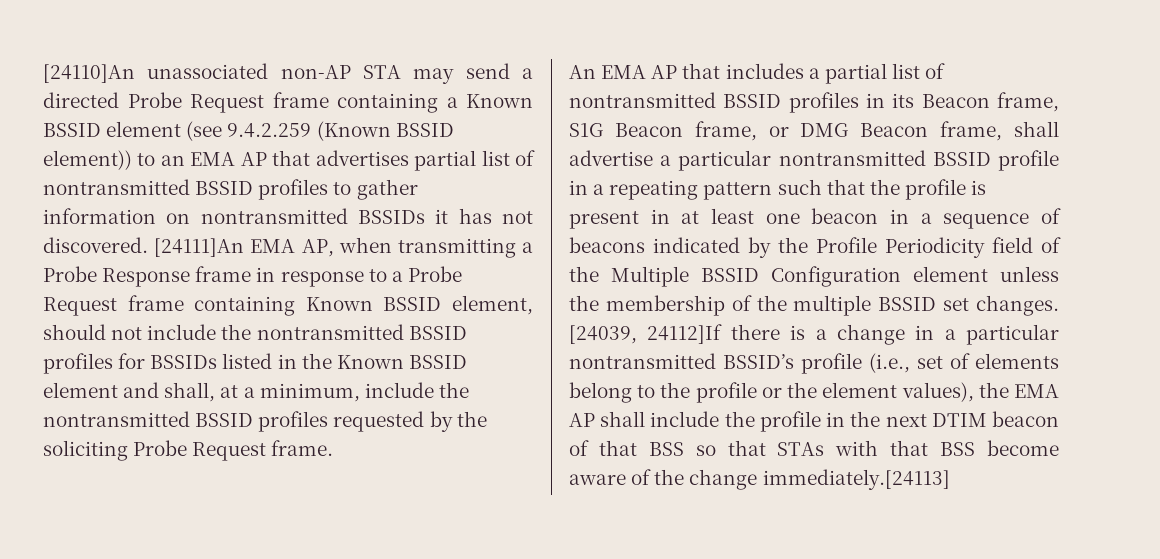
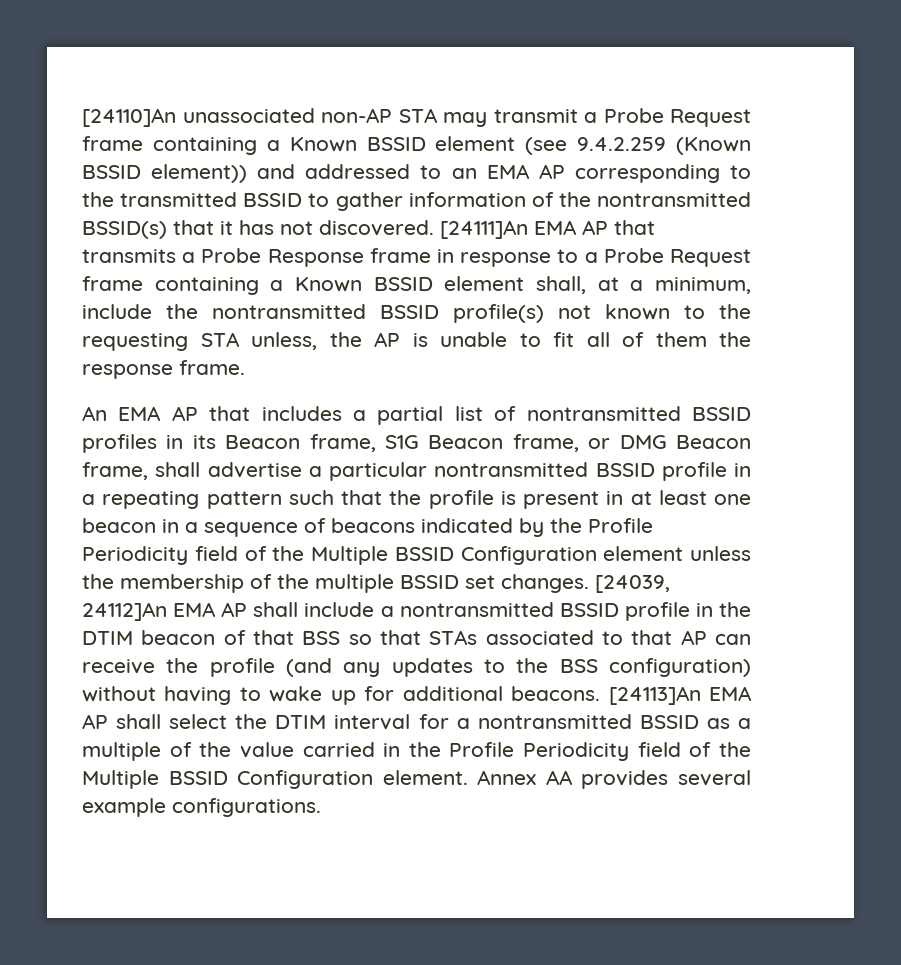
[465,63,533,79] [43,92,119,108] send a directed -> [493,109,597,123] transmit a
(132, 160) none -> [257,164,411,179] and addressed
[272,150,536,171] [43,179,418,200] [43,208,425,224] that advertises partial list of nontransmitted BSSID profiles to gather information on nontransmitted BSSIDs -> [574,164,751,183] [82,192,751,211] [82,220,214,239] corresponding to the transmitted BSSID to gather information of the nontransmitted BSSID(s) that
[301,237,516,258] AP, when transmitting -> [582,220,655,235] [82,249,176,263] AP that transmits
[305,295,533,315] [43,324,467,340] [43,353,467,374] [43,382,160,398] Known BSSID element, should not include the nontransmitted BSSID profiles for BSSIDs listed in the Known BSSID element and -> [270,276,525,292] a Known BSSID element
[258,411,487,432] [43,440,267,461] profiles requested by the soliciting Probe Request -> [453,304,751,323] [82,332,751,351] [82,364,173,379] profile(s) not known to the requesting STA unless, the AP is unable to fit all of them the response
[647,324,1059,345] [569,353,1059,374] [569,382,1009,403] 24112]If there is a change in a particular nontransmitted BSSID’s profile (i.e., set of elements belong to the profile or the element values), the -> [82,602,167,621] 24112]An
[724,411,755,427] the -> [380,602,619,617] a nontransmitted BSSID
[885,414,927,427] next -> (752, 609) none
[835,440,1059,456] [569,469,950,490] with that BSS become aware of the change immediately.[24113] -> [485,630,752,645] [82,658,751,677] [82,686,753,705] [82,714,752,730] [82,742,751,761] [82,770,751,789] [82,798,321,817] associated to that AP can receive the profile (and any updates to the BSS configuration) without having to wake up for additional beacons. [24113]An EMA AP shall select the DTIM interval for a nontransmitted BSSID as a multiple of the value carried in the Profile Periodicity field of the Multiple BSSID Configuration element. Annex AA provides several example configurations.

